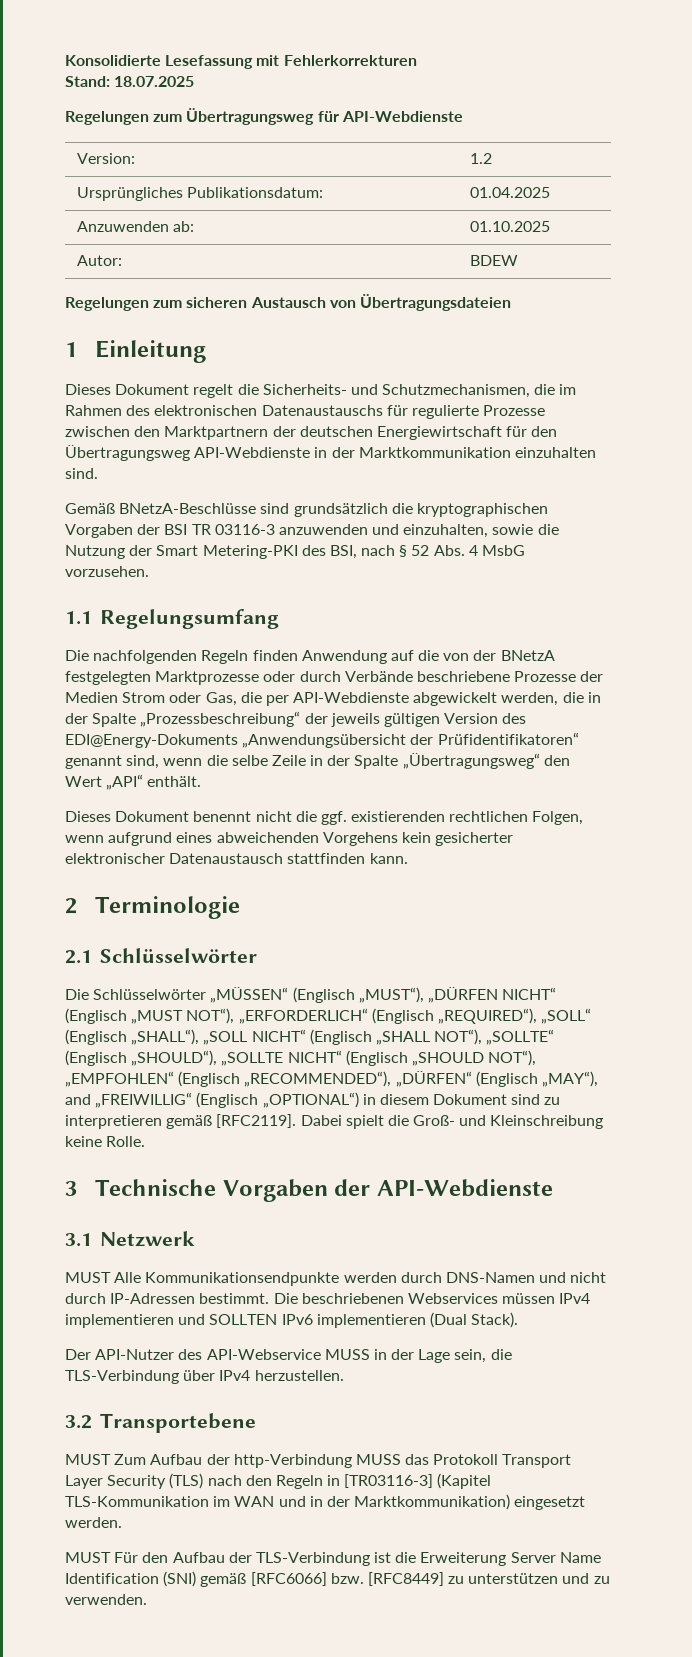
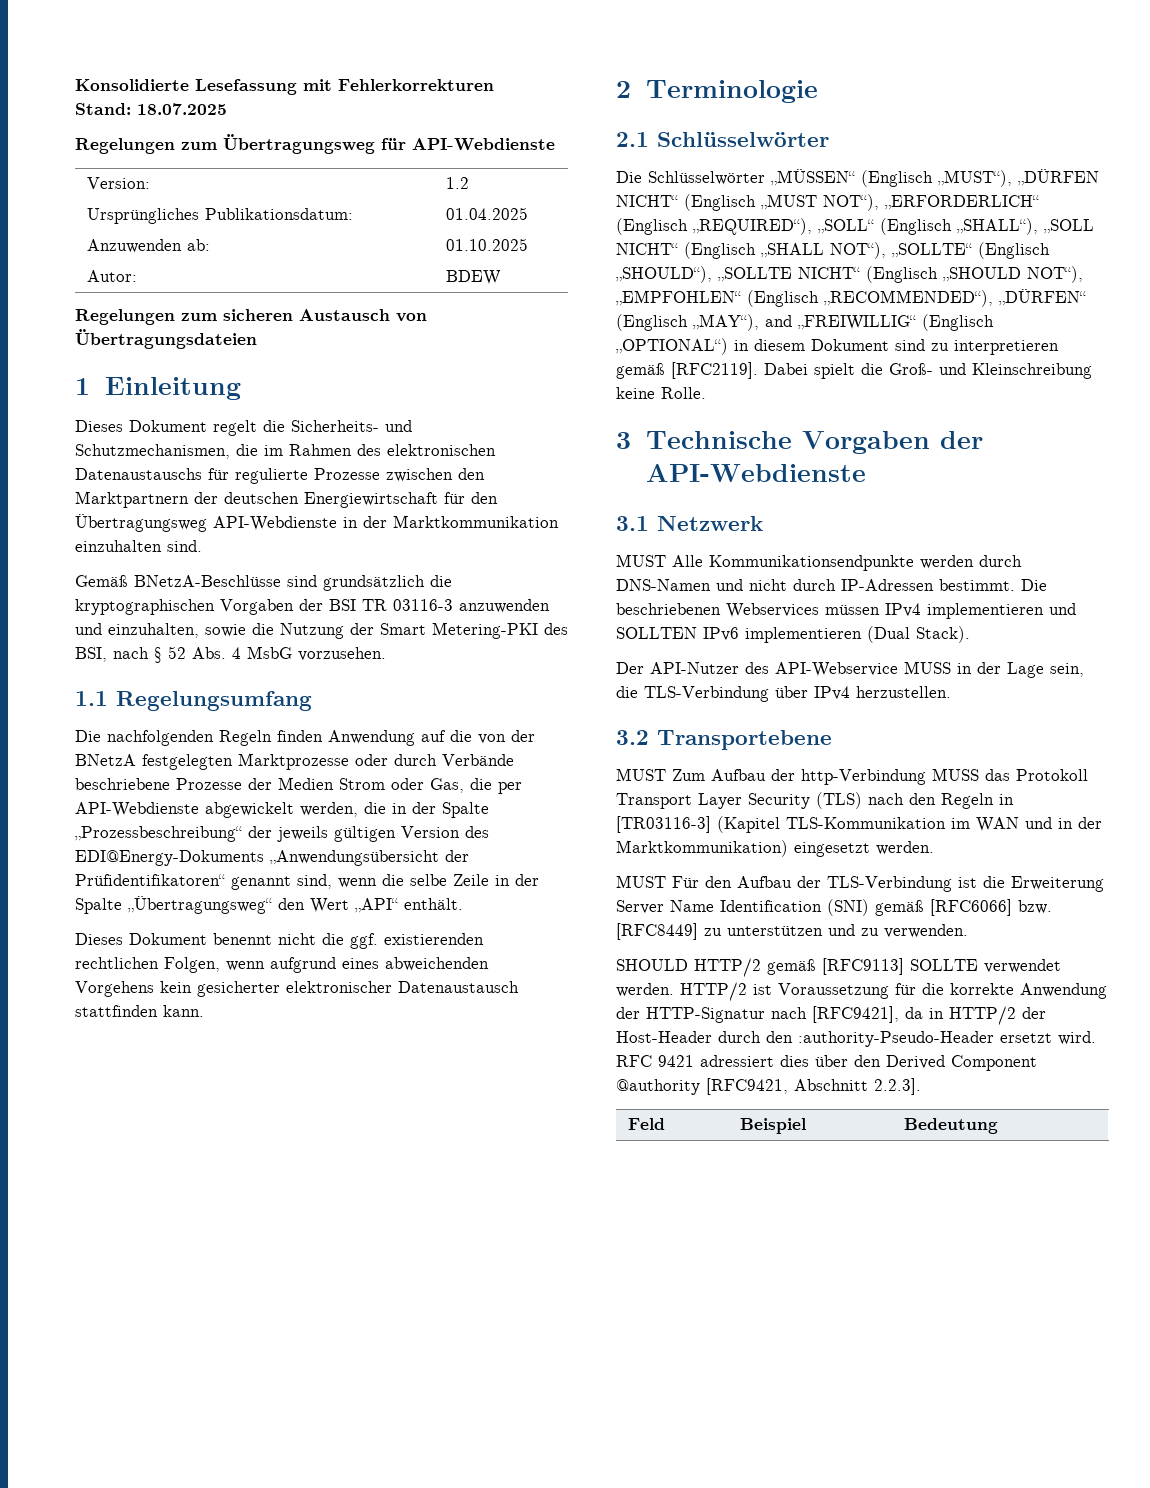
(147, 1599) none -> [616,958,1061,977] [616,982,1107,1001] [616,1006,1046,1025] [616,1031,1096,1047] [616,1055,1037,1071] [616,1078,921,1095] [628,1118,666,1130] [740,1118,807,1134] [904,1118,999,1134] // SHOULD HTTP/2 gemäß [RFC9113] SOLLTE verwendet werden. HTTP/2 ist Voraussetzung für die korrekte Anwendung der HTTP-Signatur nach [RFC9421], da in HTTP/2 der Host-Header durch den :authority-Pseudo-Header ersetzt wird. RFC 9421 adressiert dies über den Derived Component @authority [RFC9421, Abschnitt 2.2.3]. // Feld | Beispiel | Bedeutung

